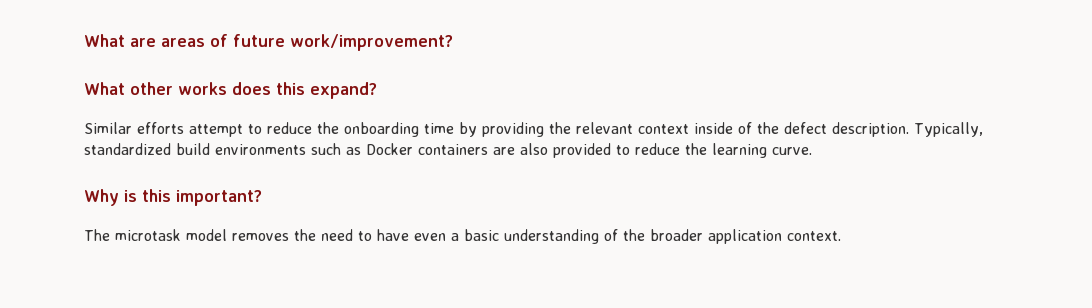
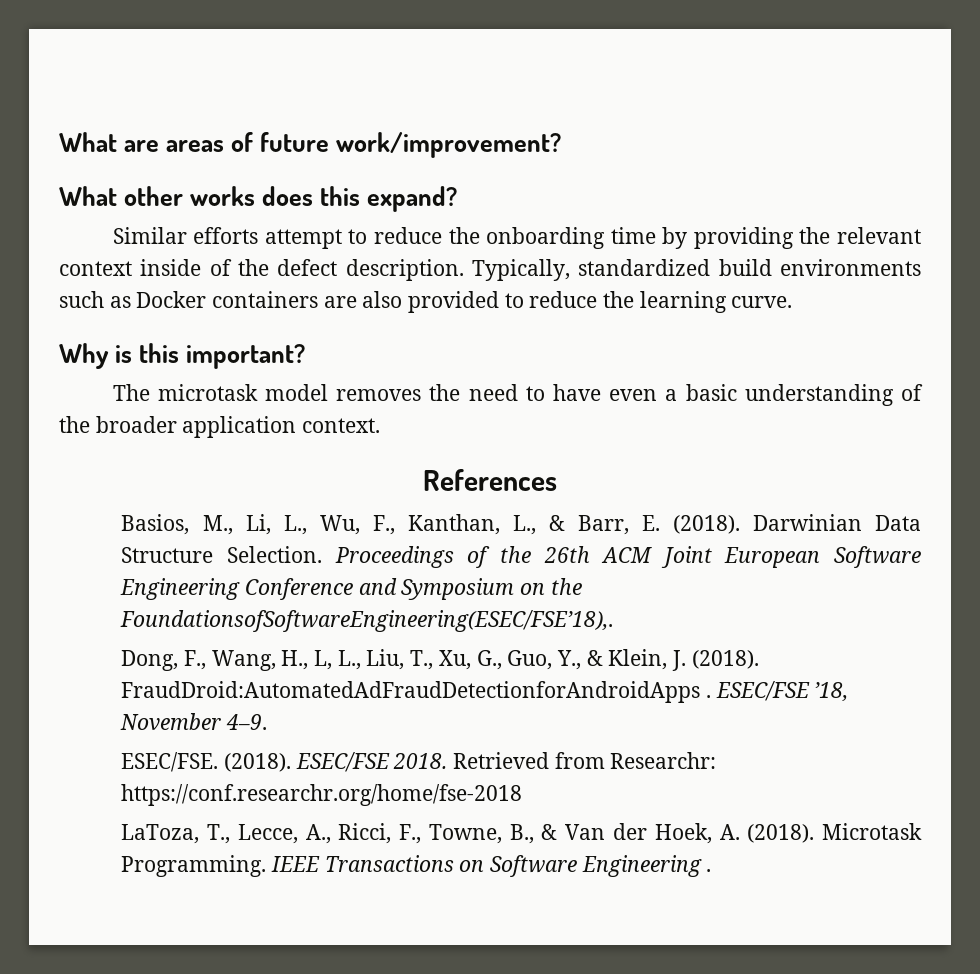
(841, 236) none -> [423,469,557,491] [121,514,921,535] [121,546,921,568] [120,578,582,600] [120,610,614,632] [121,649,759,671] [121,681,849,703] [120,713,268,730] [121,752,717,772] [121,784,523,806] [121,823,922,844] [121,855,712,877] // References // Basios, M., Li, L., Wu, F., Kanthan, L., & Barr, E. (2018). Darwinian Data Structure Selection. Proceedings of the 26th ACM Joint European Software Engineering Conference and Symposium on the FoundationsofSoftwareEngineering(ESEC/FSE’18),. // Dong, F., Wang, H., L, L., Liu, T., Xu, G., Guo, Y., & Klein, J. (2018). FraudDroid:AutomatedAdFraudDetectionforAndroidApps . ESEC/FSE ’18, November 4–9. // ESEC/FSE. (2018). ESEC/FSE 2018. Retrieved from Researchr: https://conf.researchr.org/home/fse-2018 // LaToza, T., Lecce, A., Ricci, F., Towne, B., & Van der Hoek, A. (2018). Microtask Programming. IEEE Transactions on Software Engineering .

